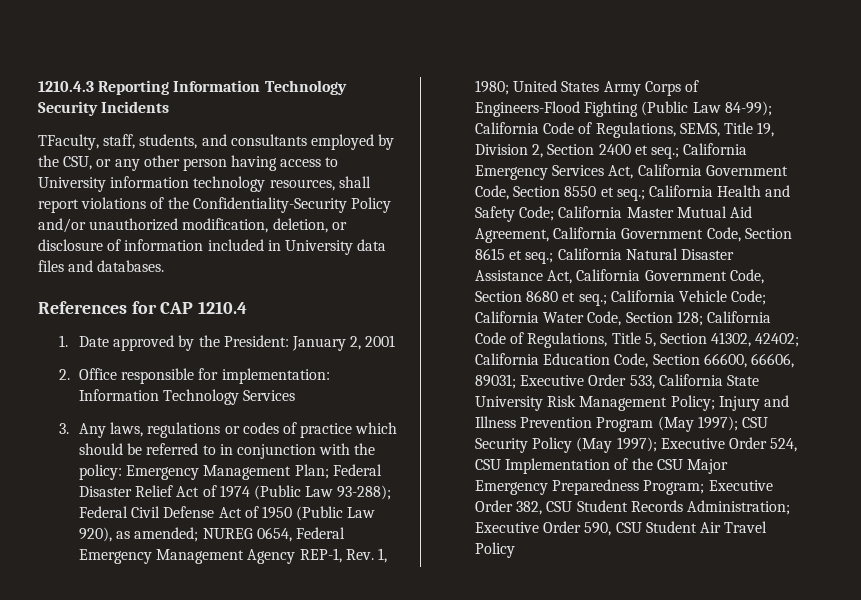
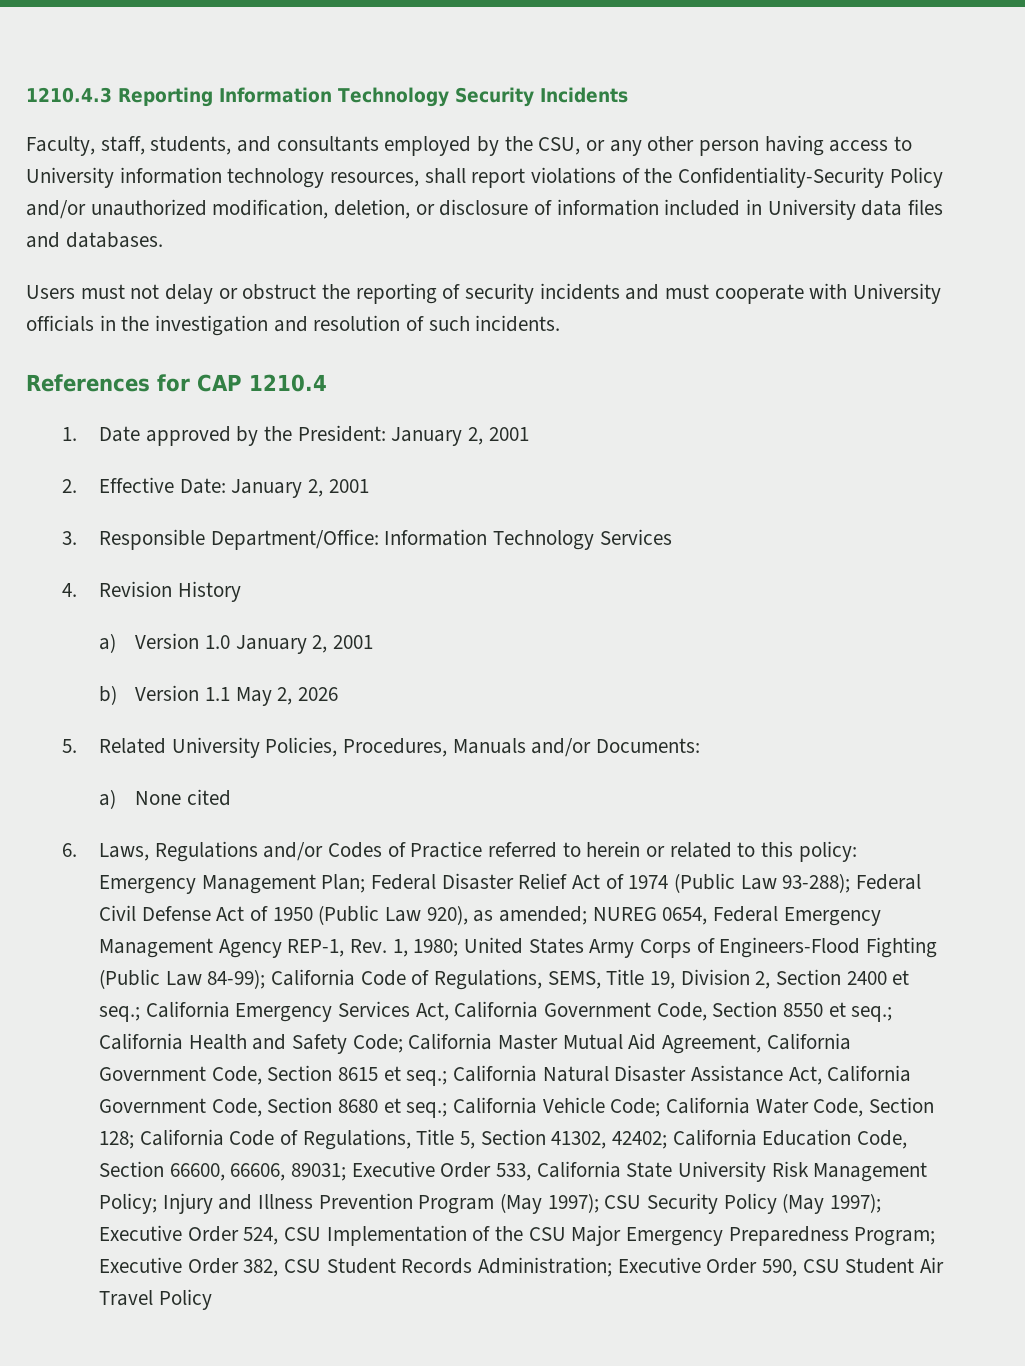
[38,134,99,150] TFaculty, -> [26,136,95,156] Faculty,
(165, 266) none -> [26,283,942,304] [26,315,561,336] // Users must not delay or obstruct the reporting of security incidents and must cooperate with University officials in the investigation and resolution of such incidents.
[79,368,330,384] [79,389,296,405] [58,422,398,438] [79,443,376,459] Office responsible for implementation: Information Technology Services // 3. Any laws, regulations or codes of practice which should be referred to in conjunction with the -> [98,477,369,498] [62,529,672,550] [62,581,241,602] [98,633,374,654] [98,685,339,706] [62,737,700,758] [98,789,232,809] [62,841,793,862] Effective Date: January 2, 2001 // 3. Responsible Department/Office: Information Technology Services // 4. Revision History // a) Version 1.0 January 2, 2001 // b) Version 1.1 May 2, 2026 // 5. Related University Policies, Procedures, Manuals and/or Documents: // a) None cited // 6. Laws, Regulations and/or Codes of Practice referred to herein or related to this

